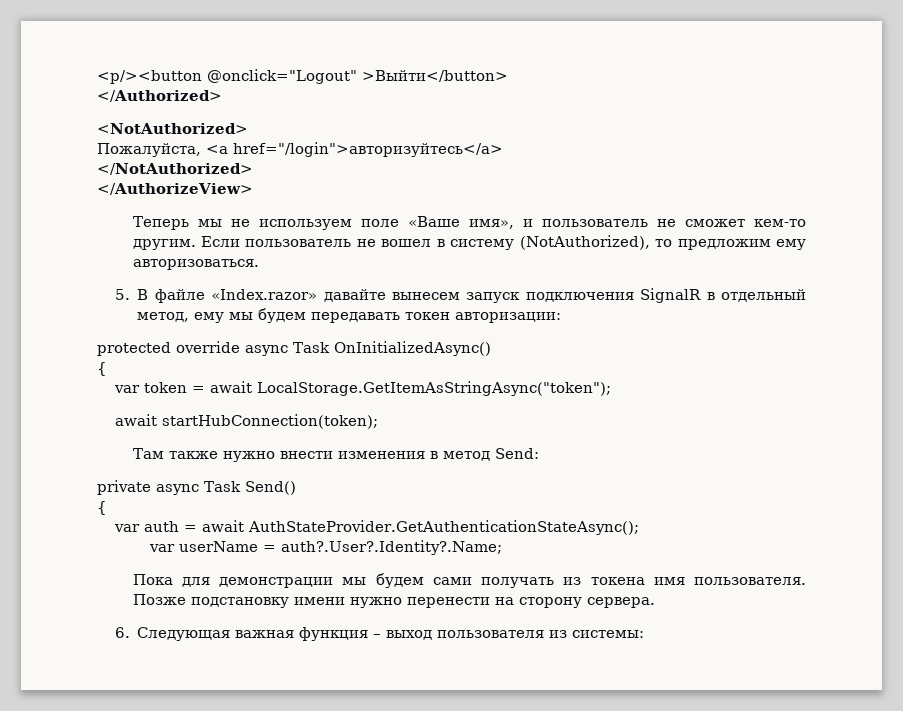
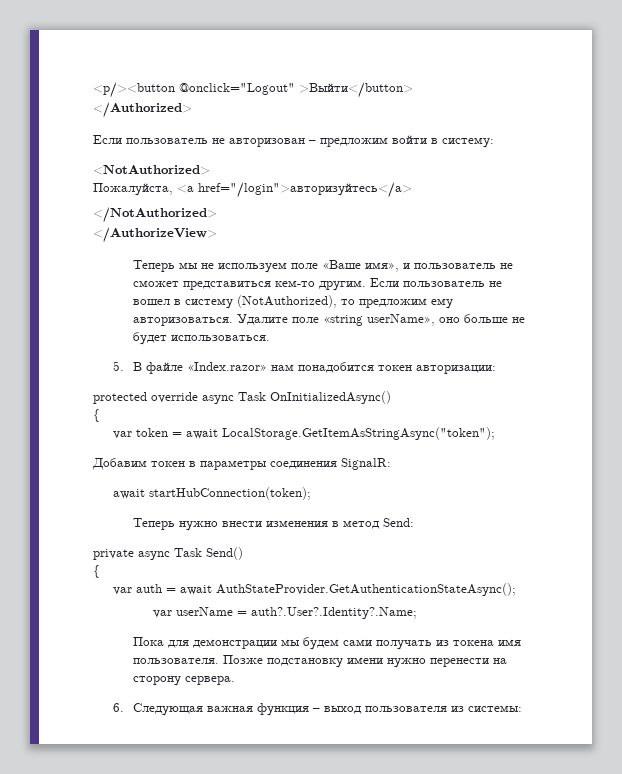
(222, 96) none -> [93,135,494,148] // Если пользователь не авторизован – предложим войти в систему:
(745, 223) none -> [182,281,271,290] представиться
[114,288,806,303] [137,308,401,323] // 5. В файле «Index.razor» давайте вынесем запуск подключения SignalR в отдельный метод, ему мы будем передавать -> [236,314,525,326] [132,332,270,345] [112,361,374,374] Удалите поле «string userName», оно больше не будет использоваться. // 5. В файле «Index.razor» нам понадобится
(611, 388) none -> [92,458,391,470] // Добавим токен в параметры соединения SignalR:
[132,448,218,459] Там также -> [132,518,175,530] Теперь

